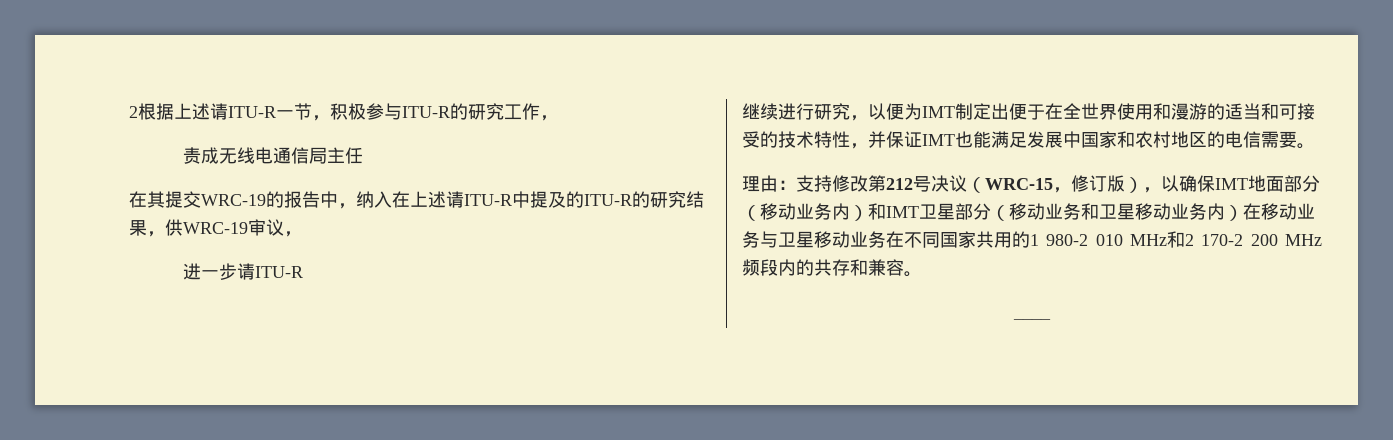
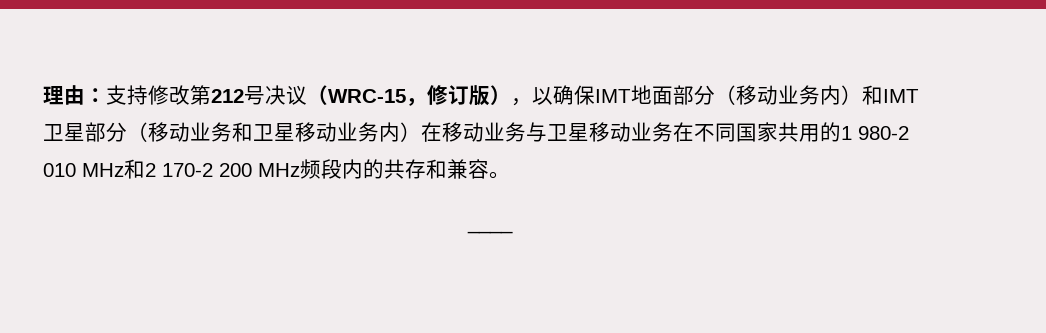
[129,103,558,121] [182,147,363,164] [129,191,704,209] [129,219,302,237] [182,263,303,280] [742,103,1315,121] [742,131,1315,149] 2根据上述请ITU-R一节，积极参与ITU-R的研究工作， // 责成无线电通信局主任 // 在其提交WRC-19的报告中，纳入在上述请ITU-R中提及的ITU-R的研究结果，供WRC-19审议， // 进一步请ITU-R // 继续进行研究，以便为IMT制定出便于在全世界使用和漫游的适当和可接受的技术特性，并保证IMT也能满足发展中国家和农村地区的电信需要。 // -> (43, 95) none

